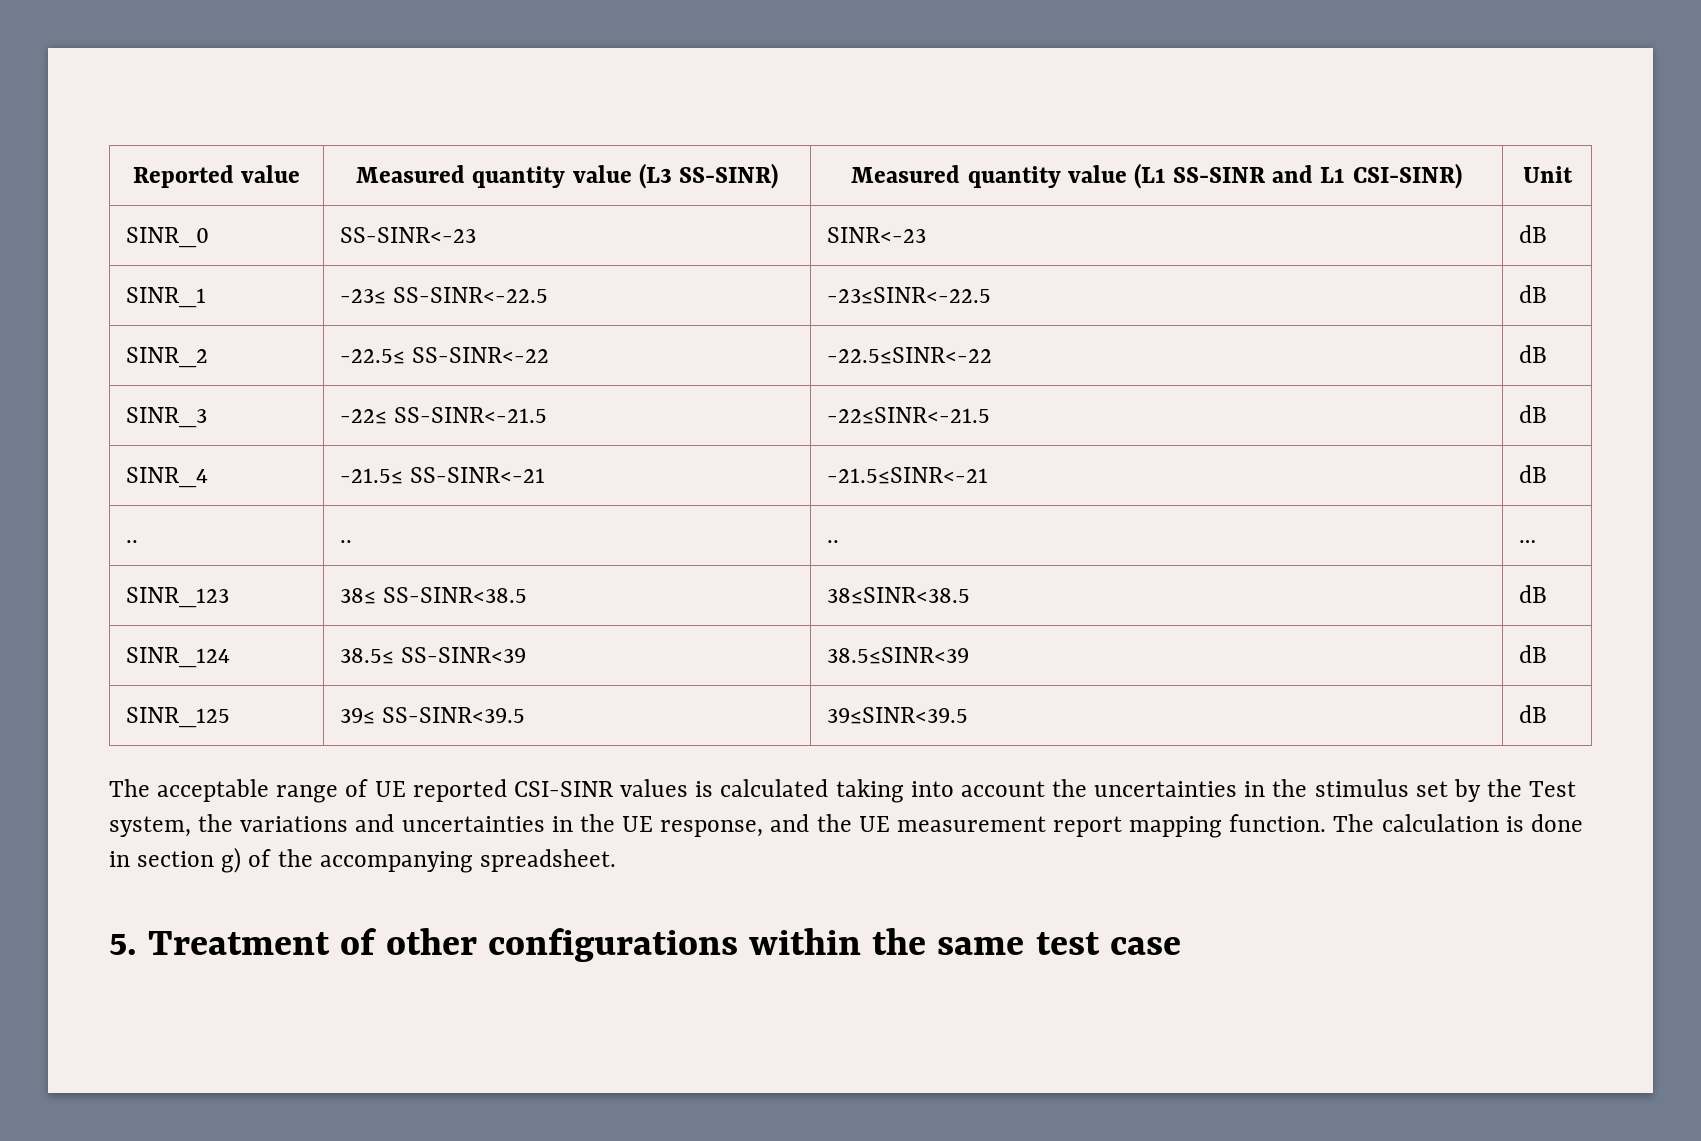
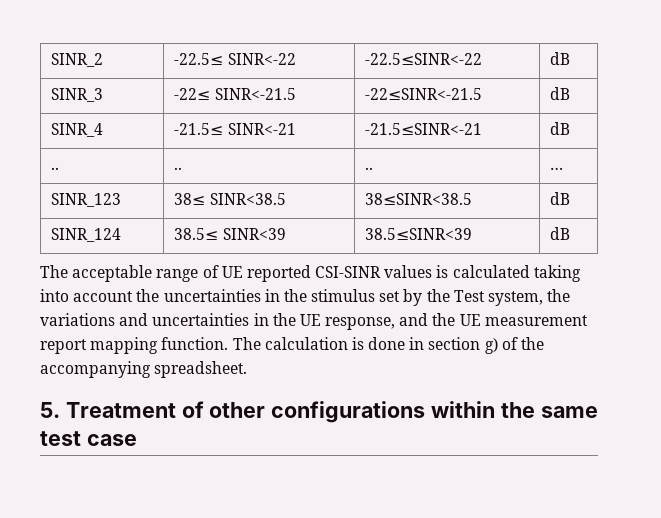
[132,165,301,188] [356,163,778,189] [851,163,1462,189] [1522,166,1573,183] [126,227,210,248] [340,227,477,243] [827,227,927,243] [1519,225,1548,243] [126,287,207,308] [340,287,549,304] [827,287,992,304] [1519,285,1548,303] Reported value | Measured quantity value (L3 SS-SINR) | Measured quantity value (L1 SS-SINR and L1 CSI-SINR) | Unit // SINR_0 | SS-SINR<-23 | SINR<-23 | dB // SINR_1 | -23≤ SS-SINR<-22.5 | -23≤SINR<-22.5 | dB // -> (51, 60) none
[412,347,550,363] SS-SINR<-22 -> [227,53,296,65] SINR<-22
[394,407,548,423] SS-SINR<-21.5 -> [214,88,296,100] SINR<-21.5
[410,467,546,483] SS-SINR<-21 -> [227,123,296,135] SINR<-21
[383,587,528,603] SS-SINR<38.5 -> [209,193,286,205] SINR<38.5
[401,647,527,663] SS-SINR<39 -> [222,228,286,240] SINR<39
[126,707,231,728] [340,707,526,724] [827,707,969,724] [1519,705,1548,723] // SINR_125 | 39≤ SS-SINR<39.5 | 39≤SINR<39.5 | dB -> (571, 233) none

